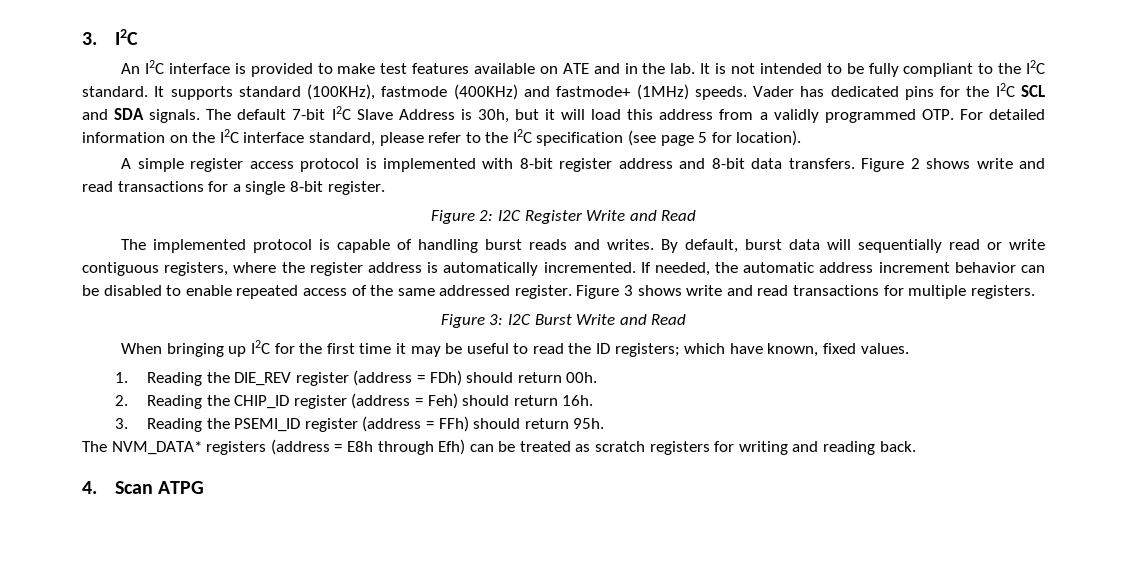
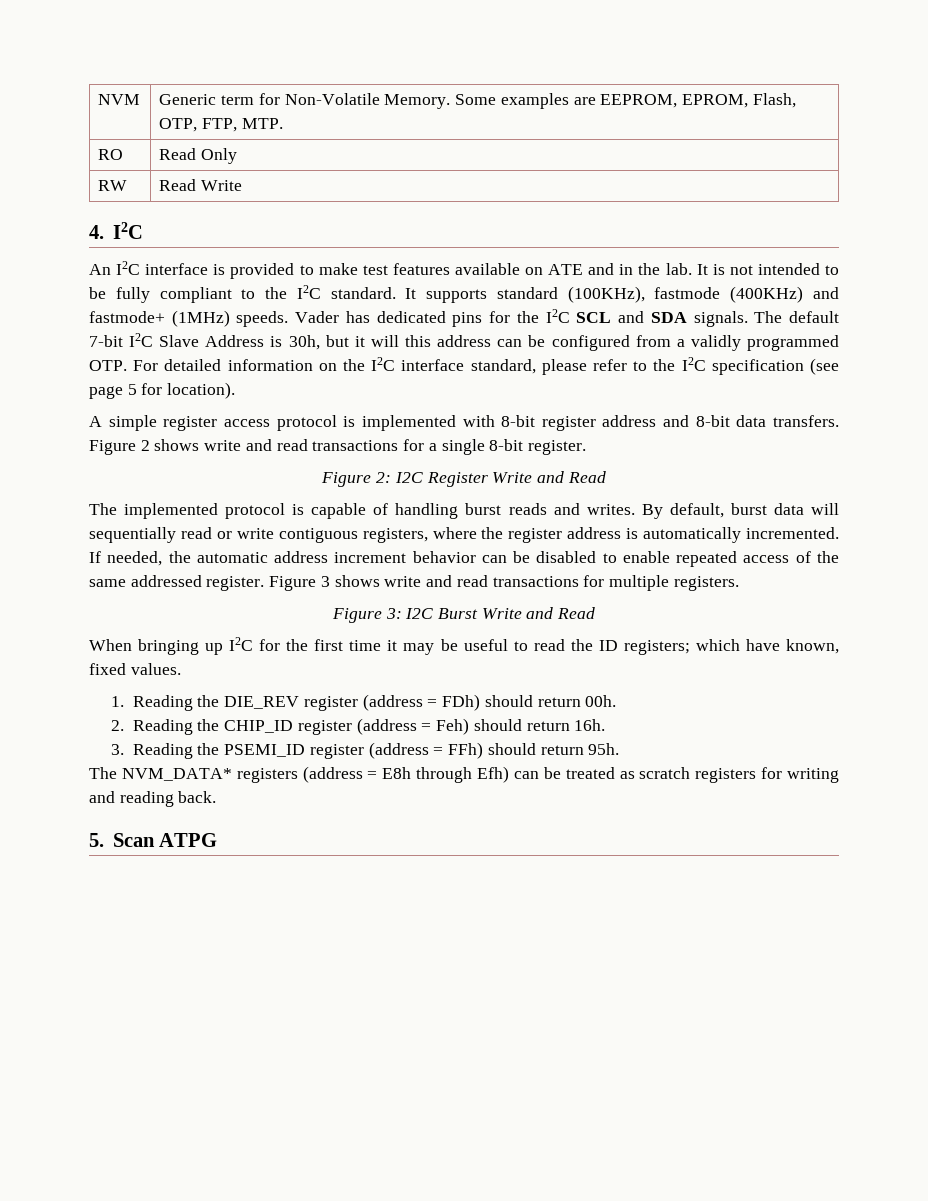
[82,32,97,45] 3. -> [98,94,141,105] [159,93,796,109] [159,118,283,132] [98,149,124,160] [159,148,238,164] [98,180,128,191] [159,179,243,191] [89,225,104,239] NVM | Generic term for Non-Volatile Memory. Some examples are EEPROM, EPROM, Flash, OTP, FTP, MTP. // RO | Read Only // RW | Read Write // 4.
[591,109,622,120] load -> (399, 341) none
(714, 114) none -> [497,335,630,351] can be configured
[82,481,97,494] 4. -> [89,833,104,847] 5.

